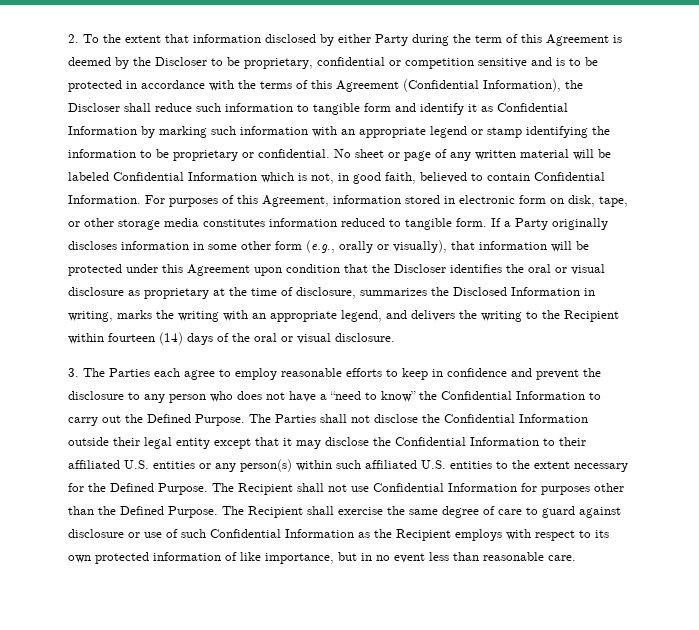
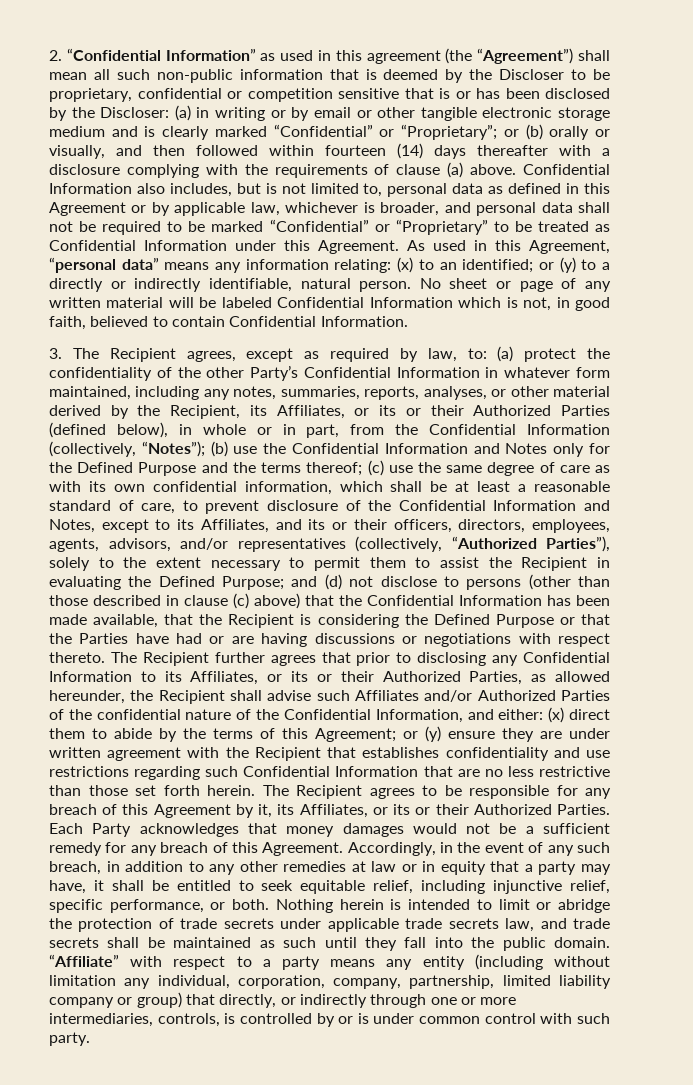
[83,34,609,46] To the extent that information disclosed by either Party during the term of this Agreement -> [66,48,610,64] [49,69,359,83] “Confidential Information” as used in this agreement (the “Agreement”) shall mean all such non-public information that
[531,57,598,66] [68,79,583,92] [68,103,568,115] [68,126,610,138] [68,149,330,161] and is to be protected in accordance with the terms of this Agreement (Confidential Information), the Discloser shall reduce such information to tangible form and identify it as Confidential Information by marking such information with an appropriate legend or stamp identifying the information to be proprietary or confidential. -> [404,88,610,99] [49,105,611,121] [49,124,611,140] [49,143,610,159] [49,162,611,178] [49,183,610,197] [49,202,610,216] [49,219,610,235] [49,240,610,254] [49,257,610,273] [49,278,412,292] that is or has been disclosed by the Discloser: (a) in writing or by email or other tangible electronic storage medium and is clearly marked “Confidential” or “Proprietary”; or (b) orally or visually, and then followed within fourteen (14) days thereafter with a disclosure complying with the requirements of clause (a) above. Confidential Information also includes, but is not limited to, personal data as defined in this Agreement or by applicable law, whichever is broader, and personal data shall not be required to be marked “Confidential” or “Proprietary” to be treated as Confidential Information under this Agreement. As used in this Agreement, “personal data” means any information relating: (x) to an identified; or (y) to a directly or indirectly identifiable, natural person.
[145,195,628,207] [68,218,608,230] [68,240,589,253] [68,264,605,276] [68,287,595,299] [68,310,619,322] [68,332,395,345] [68,368,601,380] [68,391,601,403] [68,414,588,426] [68,437,586,449] [68,459,628,472] [68,483,624,495] [68,506,383,518] For purposes of this Agreement, information stored in electronic form on disk, tape, or other storage media constitutes information reduced to tangible form. If a Party originally discloses information in some other form (e.g., orally or visually), that information will be protected under this Agreement upon condition that the Discloser identifies the oral or visual disclosure as proprietary at the time of disclosure, summarizes the Disclosed Information in writing, marks the writing with an appropriate legend, and delivers the writing to the Recipient within fourteen (14) days of the oral or visual disclosure. // 3. The Parties each agree to employ reasonable efforts to keep in confidence and prevent the disclosure to any person who does not have a “need to know” the Confidential Information to carry out the Defined Purpose. The Parties shall not disclose the Confidential Information outside their legal entity except that it may disclose the Confidential Information to their affiliated U.S. entities or any person(s) within such affiliated U.S. entities to the extent necessary for the Defined Purpose. The Recipient shall not use Confidential Information for purposes other than the Defined Purpose. The Recipient shall exercise -> [49,346,610,362] [49,365,610,381] [49,386,611,400] [49,405,611,419] [49,422,610,438] [49,441,610,457] [49,460,413,476] // 3. The Recipient agrees, except as required by law, to: (a) protect the confidentiality of the other Party’s Confidential Information in whatever form maintained, including any notes, summaries, reports, analyses, or other material derived by the Recipient, its Affiliates, or its or their Authorized Parties (defined below), in whole or in part, from the Confidential Information (collectively, “Notes”); (b) use the Confidential Information and Notes only for the Defined Purpose and the terms thereof; (c) use
[526,506,621,518] [68,529,609,541] [68,552,576,564] to guard against disclosure or use of such Confidential Information as the Recipient employs with respect to its own protected information of like importance, but in no event less than reasonable care. -> [595,465,611,473] [49,481,611,495] [49,500,611,514] [49,519,611,533] [49,536,610,552] [49,557,611,571] [49,574,611,590] [49,593,610,609] [49,614,610,628] [49,633,611,647] [49,652,611,666] [49,671,610,685] [49,690,610,704] [49,707,610,723] [49,726,610,742] [49,747,610,761] [49,766,610,780] [49,785,611,799] [49,804,610,818] [49,823,611,837] [49,842,611,856] [49,861,612,875] [49,880,611,894] [49,899,611,913] [49,918,610,932] [49,937,611,951] [49,954,610,970] [49,975,611,989] [49,992,517,1008] [49,1013,610,1027] [49,1032,90,1046] as with its own confidential information, which shall be at least a reasonable standard of care, to prevent disclosure of the Confidential Information and Notes, except to its Affiliates, and its or their officers, directors, employees, agents, advisors, and/or representatives (collectively, “Authorized Parties”), solely to the extent necessary to permit them to assist the Recipient in evaluating the Defined Purpose; and (d) not disclose to persons (other than those described in clause (c) above) that the Confidential Information has been made available, that the Recipient is considering the Defined Purpose or that the Parties have had or are having discussions or negotiations with respect thereto. The Recipient further agrees that prior to disclosing any Confidential Information to its Affiliates, or its or their Authorized Parties, as allowed hereunder, the Recipient shall advise such Affiliates and/or Authorized Parties of the confidential nature of the Confidential Information, and either: (x) direct them to abide by the terms of this Agreement; or (y) ensure they are under written agreement with the Recipient that establishes confidentiality and use restrictions regarding such Confidential Information that are no less restrictive than those set forth herein. The Recipient agrees to be responsible for any breach of this Agreement by it, its Affiliates, or its or their Authorized Parties. Each Party acknowledges that money damages would not be a sufficient remedy for any breach of this Agreement. Accordingly, in the event of any such breach, in addition to any other remedies at law or in equity that a party may have, it shall be entitled to seek equitable relief, including injunctive relief, specific performance, or both. Nothing herein is intended to limit or abridge the protection of trade secrets under applicable trade secrets law, and trade secrets shall be maintained as such until they fall into the public domain. “Affiliate” with respect to a party means any entity (including without limitation any individual, corporation, company, partnership, limited liability company or group) that directly, or indirectly through one or more intermediaries, controls, is controlled by or is under common control with such party.

